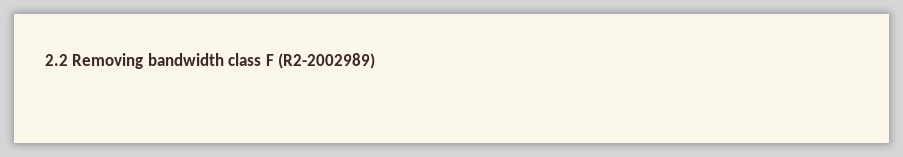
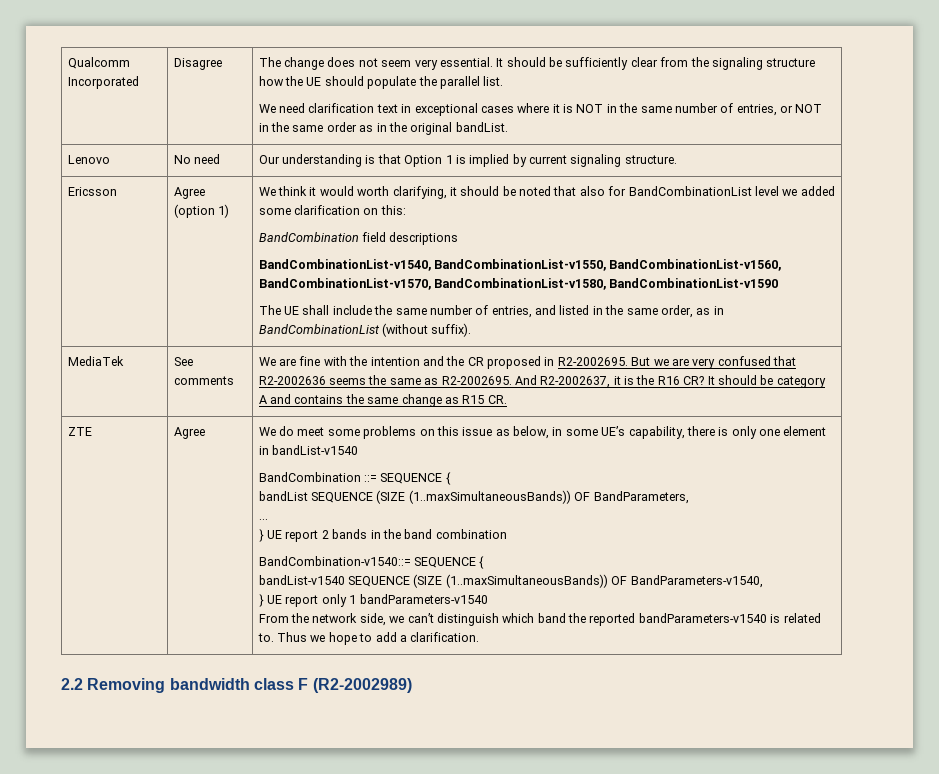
(45, 60) none -> [67,57,130,69] [67,76,139,89] [173,58,222,70] [258,57,816,70] [258,76,504,89] [258,103,823,116] [258,122,508,135] [67,155,110,164] [173,154,221,164] [258,154,677,167] [67,187,117,196] [173,187,205,199] [173,204,230,218] [258,186,835,199] [258,205,406,215] [258,232,459,245] [258,259,782,271] [258,278,779,290] [258,305,724,318] [258,323,472,337] [67,356,124,366] [173,357,193,366] [173,376,234,385] [258,356,797,369] [258,375,826,388] [258,394,507,407] [67,427,92,436] [173,427,205,439] [258,426,827,439] [258,445,359,455] [258,472,451,485] [258,490,689,504] [258,519,268,520] [258,529,507,542] [258,556,485,569] [258,574,763,588] [258,594,488,607] [258,613,821,626] [257,632,480,645] Qualcomm Incorporated | Disagree | The change does not seem very essential. It should be sufficiently clear from the signaling structure how the UE should populate the parallel list. // We need clarification text in exceptional cases where it is NOT in the same number of entries, or NOT in the same order as in the original bandList. // Lenovo | No need | Our understanding is that Option 1 is implied by current signaling structure. // Ericsson | Agree (option 1) | We think it would worth clarifying, it should be noted that also for BandCombinationList level we added some clarification on this: // BandCombination field descriptions // BandCombinationList-v1540, BandCombinationList-v1550, BandCombinationList-v1560, BandCombinationList-v1570, BandCombinationList-v1580, BandCombinationList-v1590 // The UE shall include the same number of entries, and listed in the same order, as in BandCombinationList (without suffix). // MediaTek | See comments | We are fine with the intention and the CR proposed in R2-2002695. But we are very confused that R2-2002636 seems the same as R2-2002695. And R2-2002637, it is the R16 CR? It should be category A and contains the same change as R15 CR. // ZTE | Agree | We do meet some problems on this issue as below, in some UE’s capability, there is only one element in bandList-v1540 // BandCombination ::= SEQUENCE { // bandList SEQUENCE (SIZE (1..maxSimultaneousBands)) OF BandParameters, // ... // } UE report 2 bands in the band combination // BandCombination-v1540::= SEQUENCE { // bandList-v1540 SEQUENCE (SIZE (1..maxSimultaneousBands)) OF BandParameters-v1540, // } UE report only 1 bandParameters-v1540 // From the network side, we can’t distinguish which band the reported bandParameters-v1540 is related to. Thus we hope to add a clarification. //

